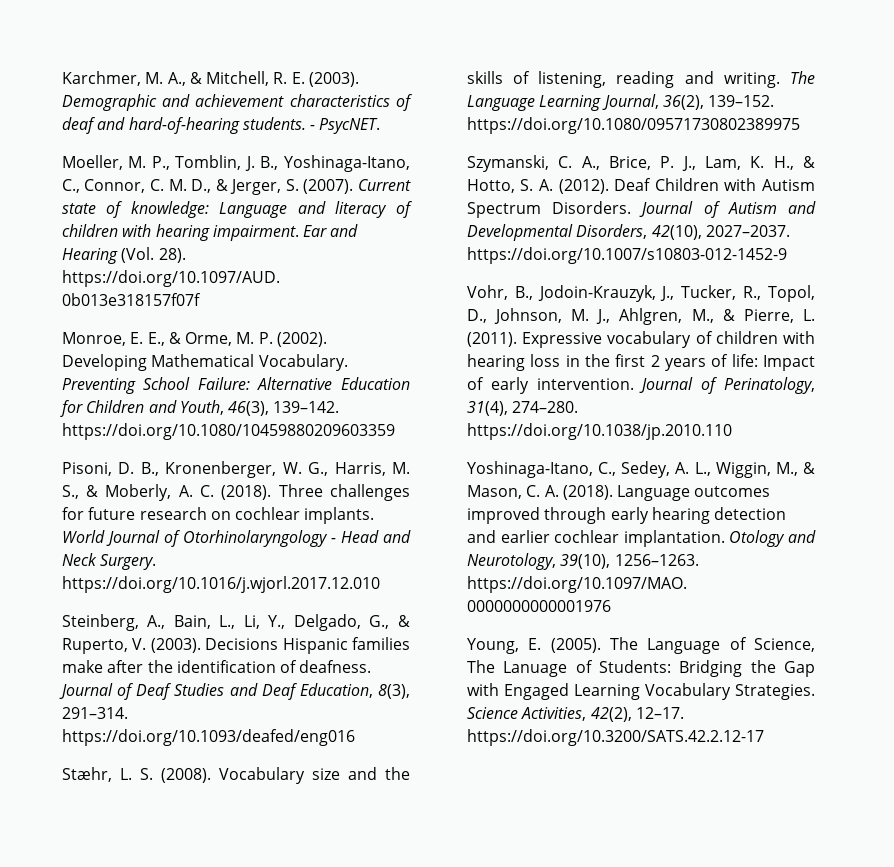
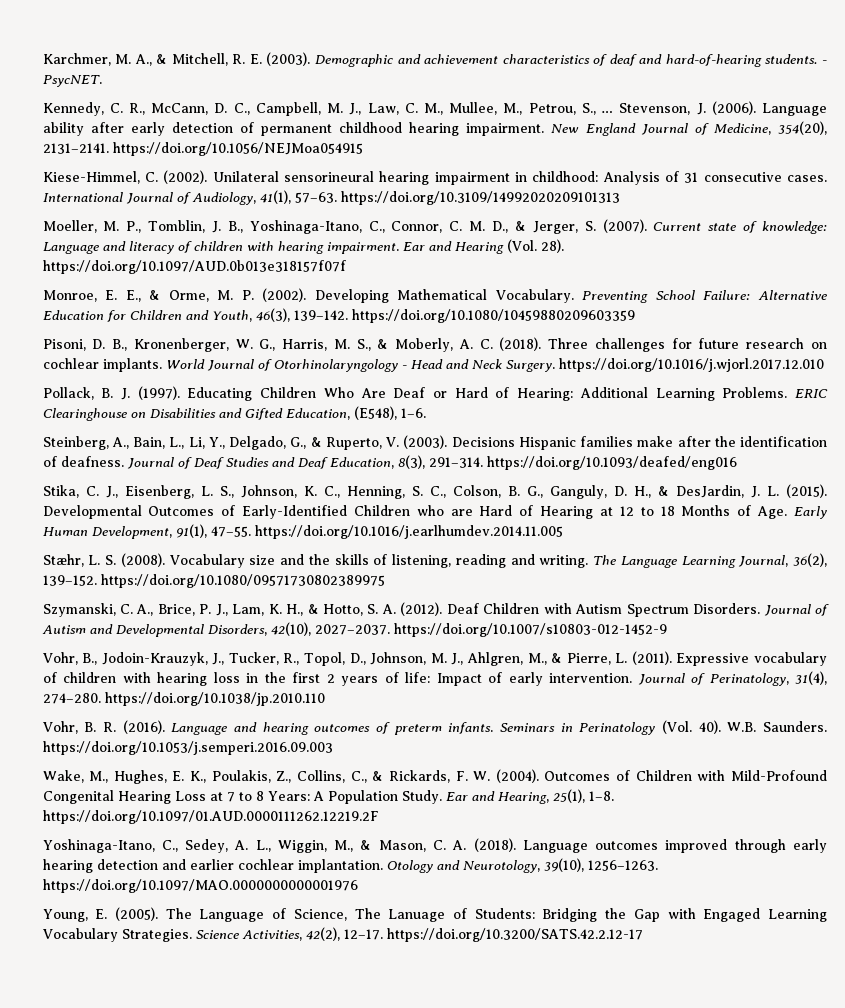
(381, 126) none -> [42,101,828,116] [42,121,828,136] [42,142,363,156] [42,170,828,185] [42,190,620,205] // Kennedy, C. R., McCann, D. C., Campbell, M. J., Law, C. M., Mullee, M., Petrou, S., … Stevenson, J. (2006). Language ability after early detection of permanent childhood hearing impairment. New England Journal of Medicine, 354(20), 2131–2141. https://doi.org/10.1056/NEJMoa054915 // Kiese-Himmel, C. (2002). Unilateral sensorineural hearing impairment in childhood: Analysis of 31 consecutive cases. International Journal of Audiology, 41(1), 57–63. https://doi.org/10.3109/14992020209101313
(380, 584) none -> [42,386,829,401] [42,406,426,421] // Pollack, B. J. (1997). Educating Children Who Are Deaf or Hard of Hearing: Additional Learning Problems. ERIC Clearinghouse on Disabilities and Gifted Education, (E548), 1–6.
(355, 737) none -> [42,484,827,499] [42,505,827,519] [42,524,563,539] // Stika, C. J., Eisenberg, L. S., Johnson, K. C., Henning, S. C., Colson, B. G., Ganguly, D. H., & DesJardin, J. L. (2015). Developmental Outcomes of Early-Identified Children who are Hard of Hearing at 12 to 18 Months of Age. Early Human Development, 91(1), 47–55. https://doi.org/10.1016/j.earlhumdev.2014.11.005
(732, 431) none -> [42,720,828,735] [42,741,333,755] [42,769,827,784] [42,789,614,804] [42,810,379,824] // Vohr, B. R. (2016). Language and hearing outcomes of preterm infants. Seminars in Perinatology (Vol. 40). W.B. Saunders. https://doi.org/10.1053/j.semperi.2016.09.003 // Wake, M., Hughes, E. K., Poulakis, Z., Collins, C., & Rickards, F. W. (2004). Outcomes of Children with Mild-Profound Congenital Hearing Loss at 7 to 8 Years: A Population Study. Ear and Hearing, 25(1), 1–8. https://doi.org/10.1097/01.AUD.0000111262.12219.2F

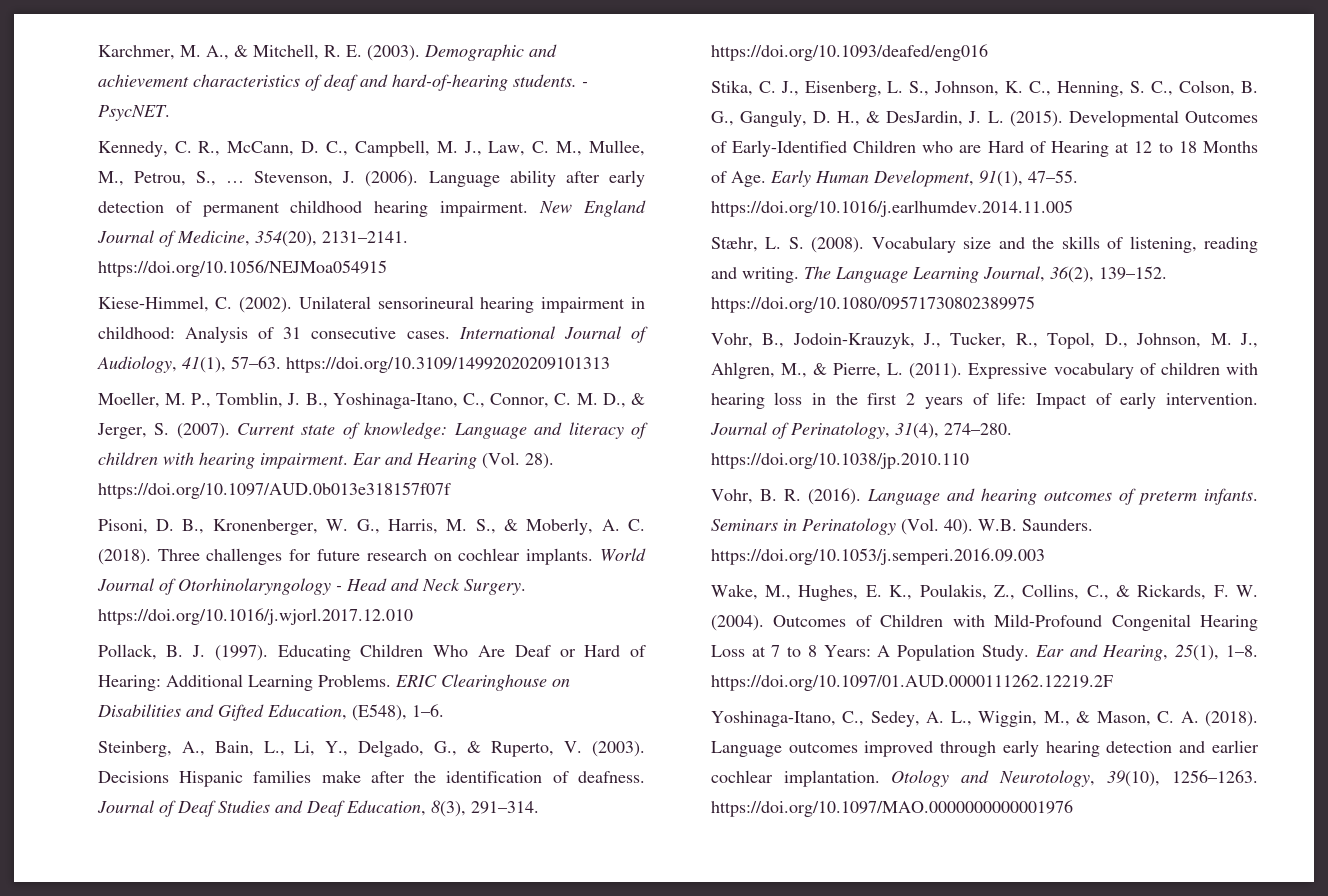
[42,288,827,303] [42,308,635,323] // Monroe, E. E., & Orme, M. P. (2002). Developing Mathematical Vocabulary. Preventing School Failure: Alternative Education for Children and Youth, 46(3), 139–142. https://doi.org/10.1080/10459880209603359 -> (451, 490) none
[42,602,829,617] [41,622,667,637] // Szymanski, C. A., Brice, P. J., Lam, K. H., & Hotto, S. A. (2012). Deaf Children with Autism Spectrum Disorders. Journal of Autism and Developmental Disorders, 42(10), 2027–2037. https://doi.org/10.1007/s10803-012-1452-9 -> (1035, 304) none
[42,907,828,922] [42,927,643,942] // Young, E. (2005). The Language of Science, The Lanuage of Students: Bridging the Gap with Engaged Learning Vocabulary Strategies. Science Activities, 42(2), 12–17. https://doi.org/10.3200/SATS.42.2.12-17 -> (1073, 808) none

